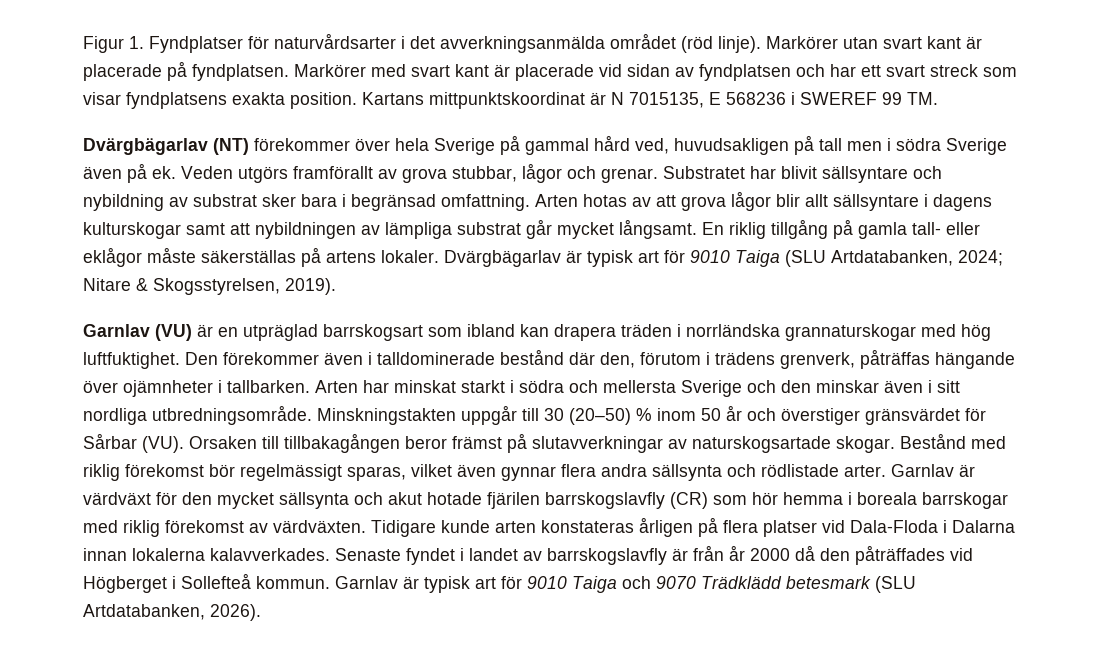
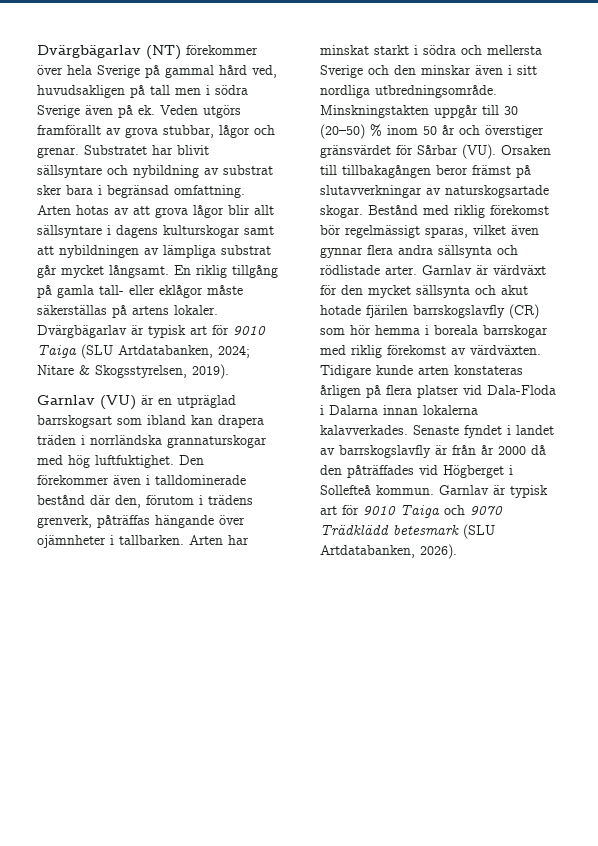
[83,33,982,53] [83,61,1017,81] [83,92,938,109] Figur 1. Fyndplatser för naturvårdsarter i det avverkningsanmälda området (röd linje). Markörer utan svart kant är placerade på fyndplatsen. Markörer med svart kant är placerade vid sidan av fyndplatsen och har ett svart streck som visar fyndplatsens exakta position. Kartans mittpunktskoordinat är N 7015135, E 568236 i SWEREF 99 TM. // -> (37, 51) none

